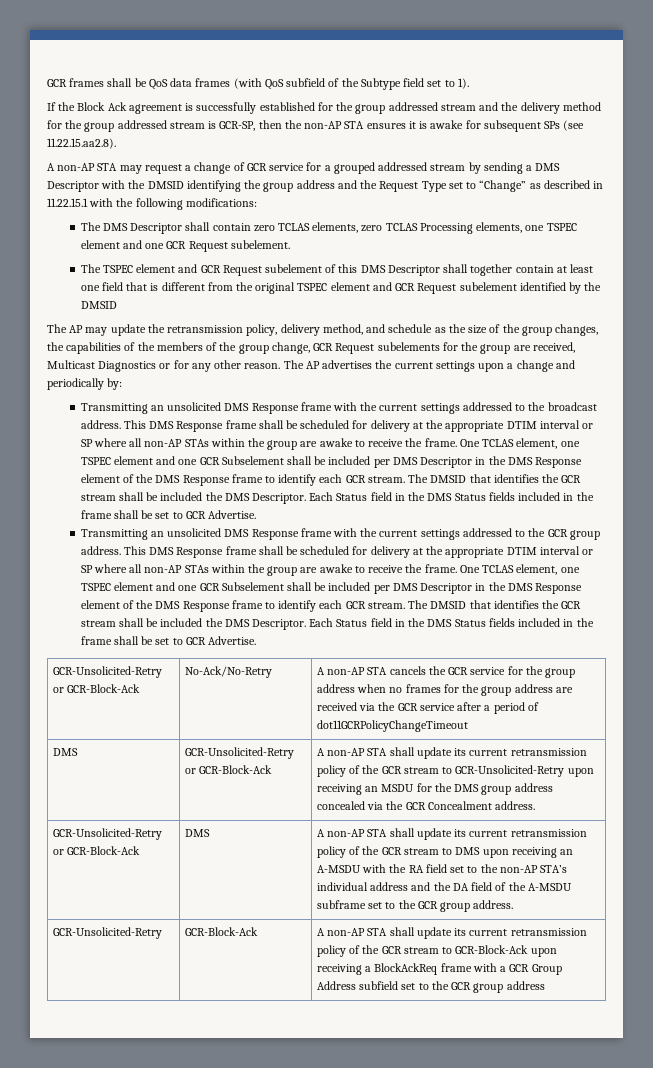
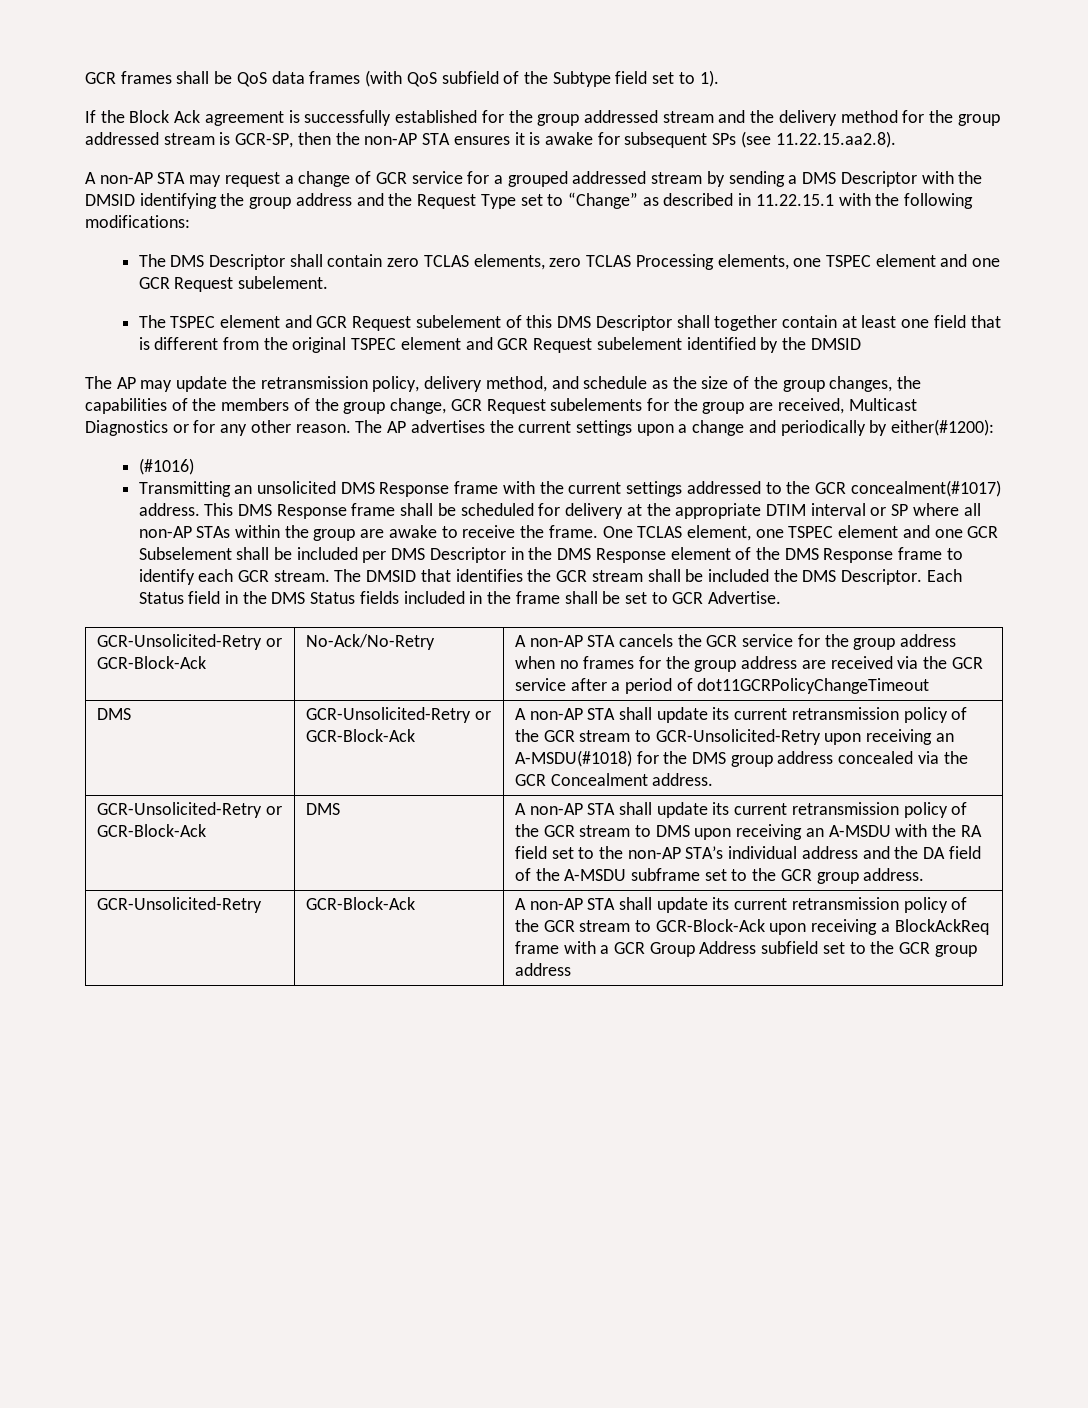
[107,378,123,390] [80,402,597,414] [80,420,594,432] [80,438,580,450] [80,456,583,468] [80,474,582,486] [80,492,594,504] [80,510,257,519] by: // Transmitting an unsolicited DMS Response frame with the current settings addressed to the broadcast address. This DMS Response frame shall be scheduled for delivery at the appropriate DTIM interval or SP where all non-AP STAs within the group are awake to receive the frame. One TCLAS element, one TSPEC element and one GCR Subselement shall be included per DMS Descriptor in the DMS Response element of the DMS Response frame to identify each GCR stream. The DMSID that identifies the GCR stream shall be included the DMS Descriptor. Each Status field in the DMS Status fields included in the frame shall be set to GCR Advertise. -> [869,419,995,436] [138,458,194,475] by either(#1200): // (#1016)
[569,530,600,540] group -> [850,480,1001,497] concealment(#1017)
[381,784,415,792] MSDU -> [514,750,632,767] A-MSDU(#1018)

